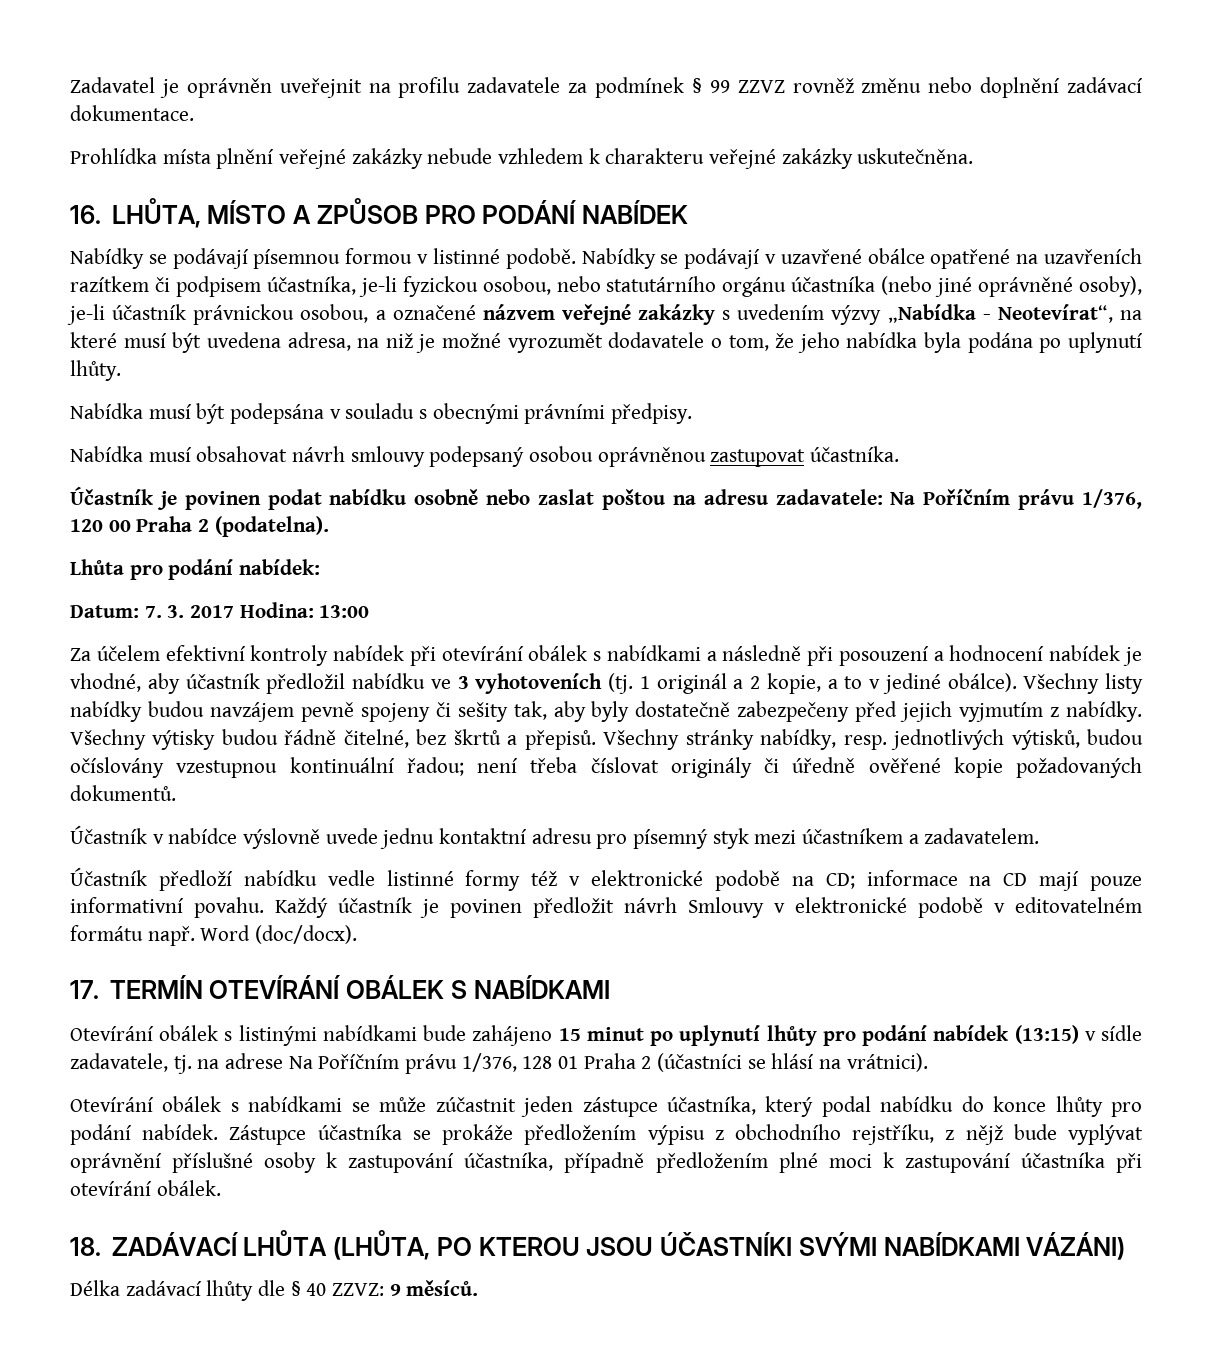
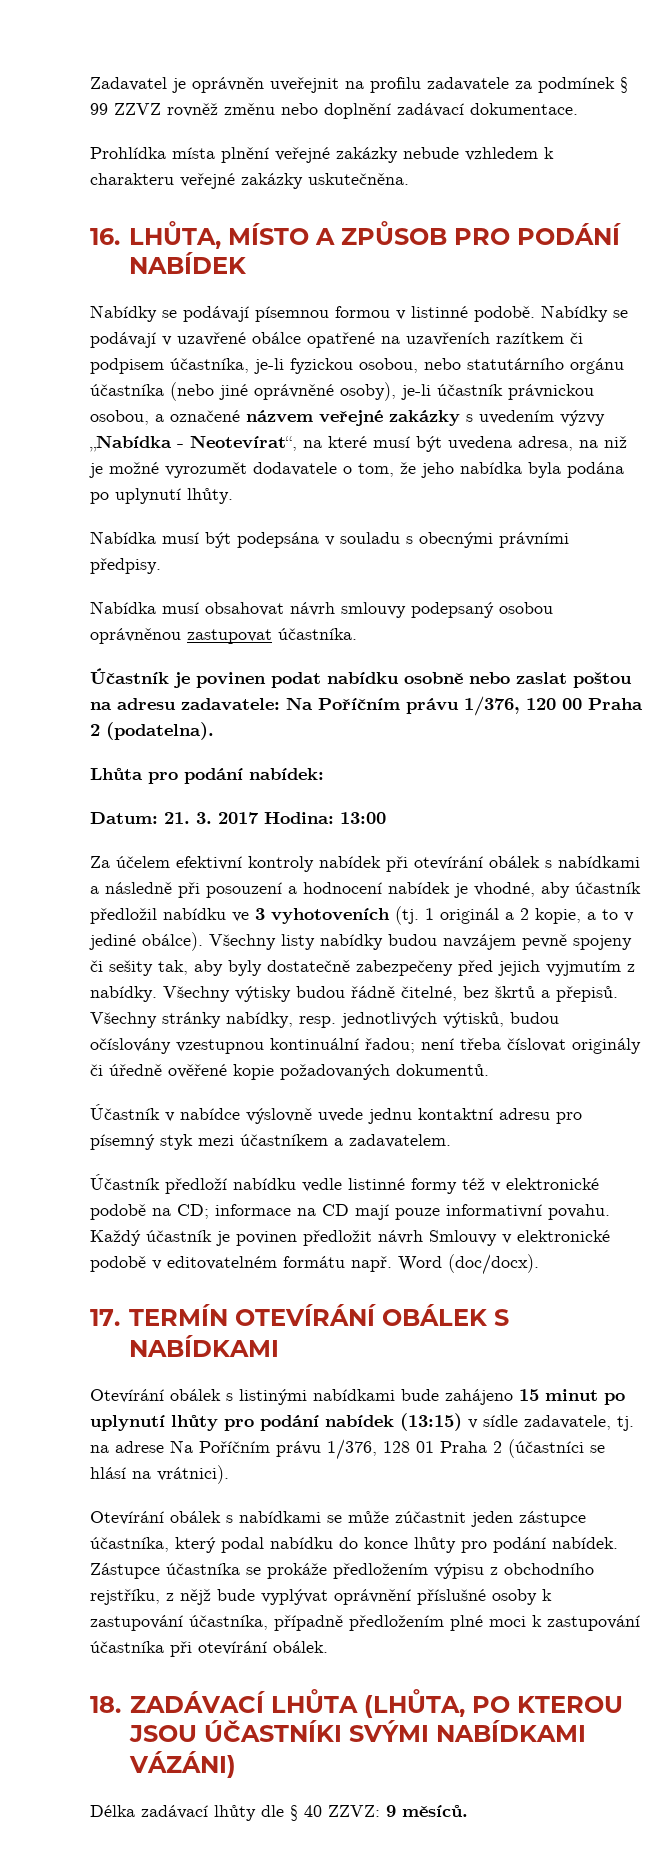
[144,606,162,618] 7. -> [164,812,190,824] 21.

